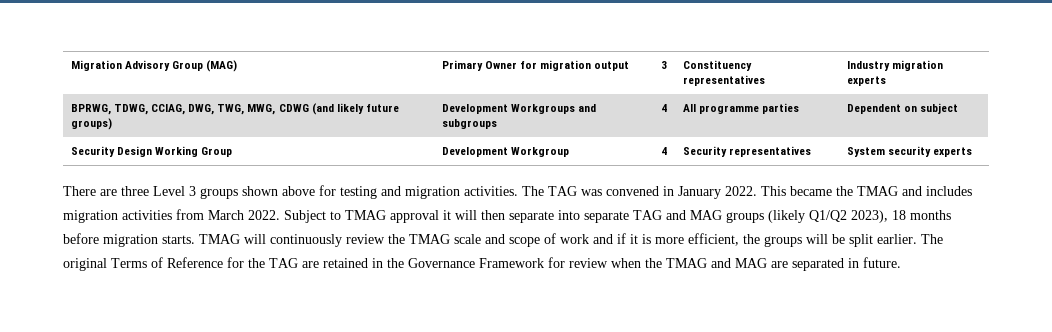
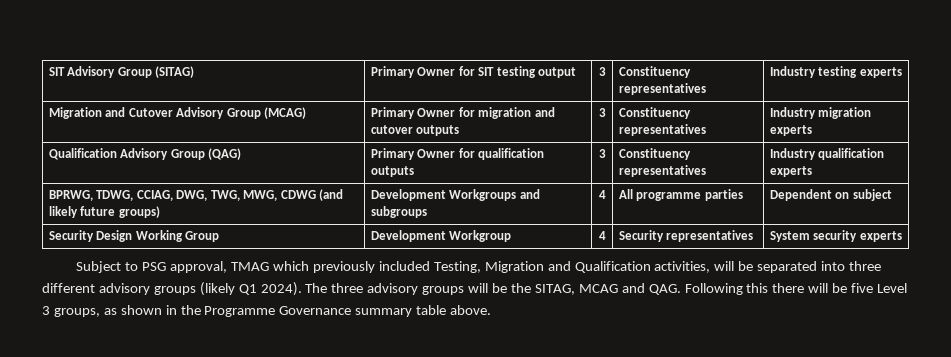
[70,60,238,72] [441,60,592,71] Migration Advisory Group (MAG) | Primary Owner for migration -> [48,66,195,78] [370,66,536,78] SIT Advisory Group (SITAG) | Primary Owner for SIT testing
[891,60,943,71] migration -> [818,66,902,78] [48,107,307,119] [370,107,555,119] [370,125,460,136] [598,108,606,117] [618,107,691,119] [618,124,706,136] [769,107,872,119] [769,125,812,136] [48,148,242,160] [370,148,545,160] [370,166,414,177] [598,149,606,158] [618,148,691,160] [618,165,706,177] [769,148,885,160] testing experts // Migration and Cutover Advisory Group (MCAG) | Primary Owner for migration and cutover outputs | 3 | Constituency representatives | Industry migration experts // Qualification Advisory Group (QAG) | Primary Owner for qualification outputs | 3 | Constituency representatives | Industry qualification
[63,185,972,199] [63,209,951,223] [63,233,943,247] [63,257,901,271] There are three Level 3 groups shown above for testing and migration activities. The TAG was convened in January 2022. This became the TMAG and includes migration activities from March 2022. Subject to TMAG approval it will then separate into separate TAG and MAG groups (likely Q1/Q2 2023), 18 months before migration starts. TMAG will continuously review the TMAG scale and scope of work and if it is more efficient, the groups will be split earlier. The original Terms of Reference for the TAG are retained in the Governance Framework for review when the TMAG and MAG are separated in future. -> [76,261,882,273] [42,282,908,296] [42,305,492,317] Subject to PSG approval, TMAG which previously included Testing, Migration and Qualification activities, will be separated into three different advisory groups (likely Q1 2024). The three advisory groups will be the SITAG, MCAG and QAG. Following this there will be five Level 3 groups, as shown in the Programme Governance summary table above.

